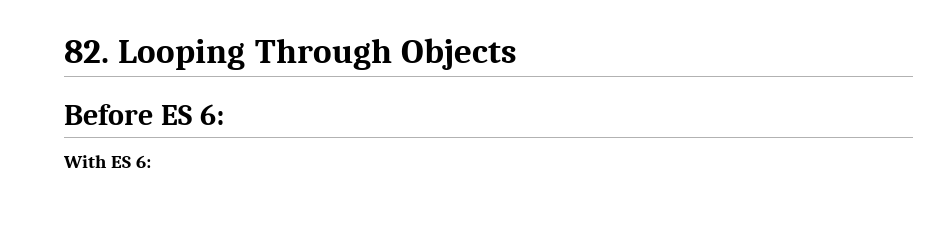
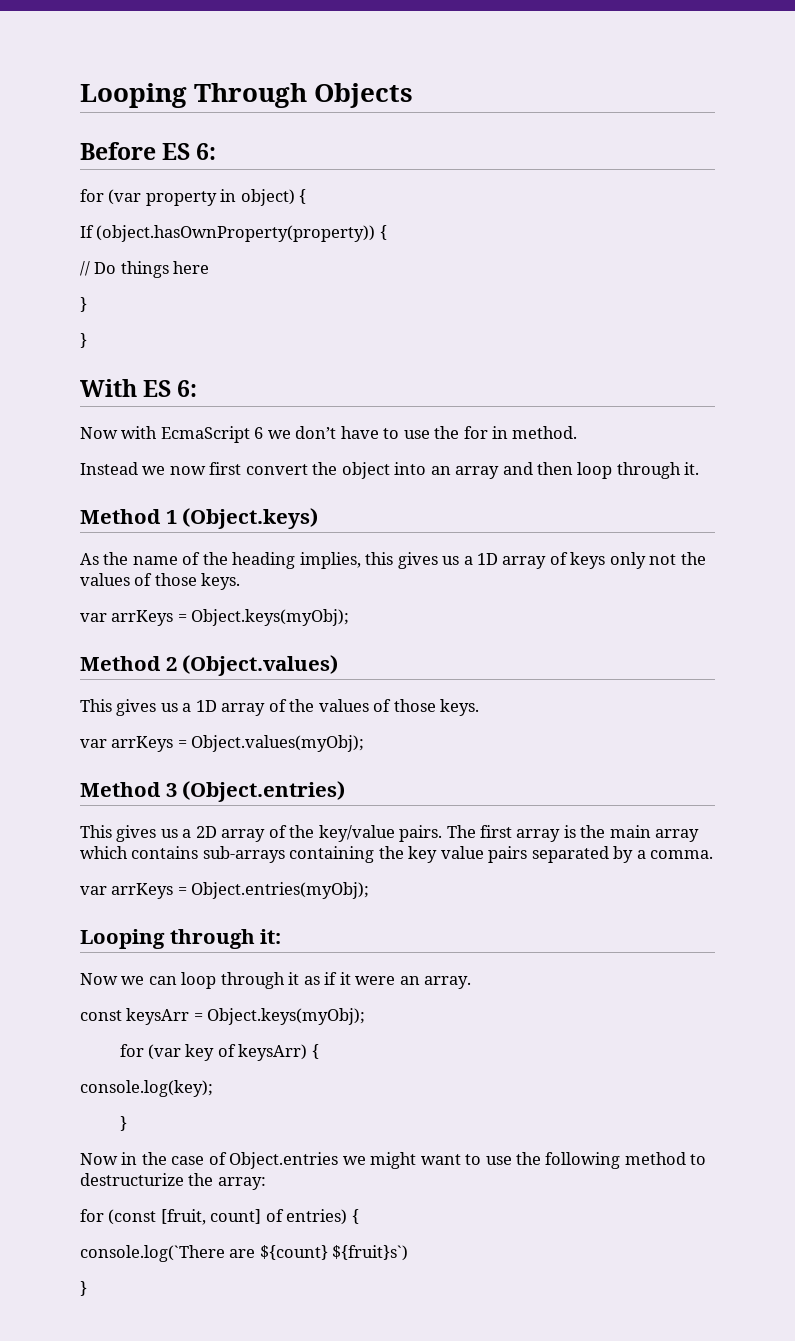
[64,40,109,63] 82. -> (80, 95) none
[63,155,152,168] With ES 6: -> [80,189,307,206] [80,225,387,242] [80,261,210,278] [80,297,87,312] [80,333,87,348] [80,379,198,397] [80,426,578,443] [80,462,700,479] [80,508,319,529] [80,552,706,569] [80,573,241,590] [80,609,350,626] [80,655,339,676] [80,699,480,716] [80,735,365,752] [80,781,346,802] [80,825,700,842] [80,846,714,863] [80,882,370,899] [80,929,282,949] [80,972,472,989] [80,1008,366,1025] [119,1044,319,1061] [80,1080,213,1097] [119,1116,127,1131] [80,1152,707,1169] [80,1173,266,1190] [80,1209,359,1225] [80,1245,409,1262] [80,1281,87,1296] for (var property in object) { // If (object.hasOwnProperty(property)) { // // Do things here // } // } // With ES 6: // Now with EcmaScript 6 we don’t have to use the for in method. // Instead we now first convert the object into an array and then loop through it. // Method 1 (Object.keys) // As the name of the heading implies, this gives us a 1D array of keys only not the values of those keys. // var arrKeys = Object.keys(myObj); // Method 2 (Object.values) // This gives us a 1D array of the values of those keys. // var arrKeys = Object.values(myObj); // Method 3 (Object.entries) // This gives us a 2D array of the key/value pairs. The first array is the main array which contains sub-arrays containing the key value pairs separated by a comma. // var arrKeys = Object.entries(myObj); // Looping through it: // Now we can loop through it as if it were an array. // const keysArr = Object.keys(myObj); // for (var key of keysArr) { // console.log(key); // } // Now in the case of Object.entries we might want to use the following method to destructurize the array: // for (const [fruit, count] of entries) { // console.log(`There are ${count} ${fruit}s`) // }

